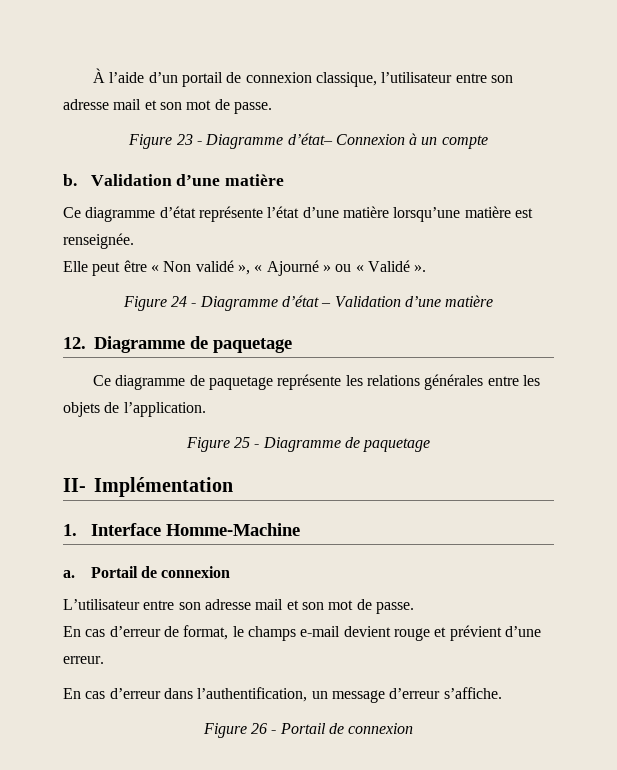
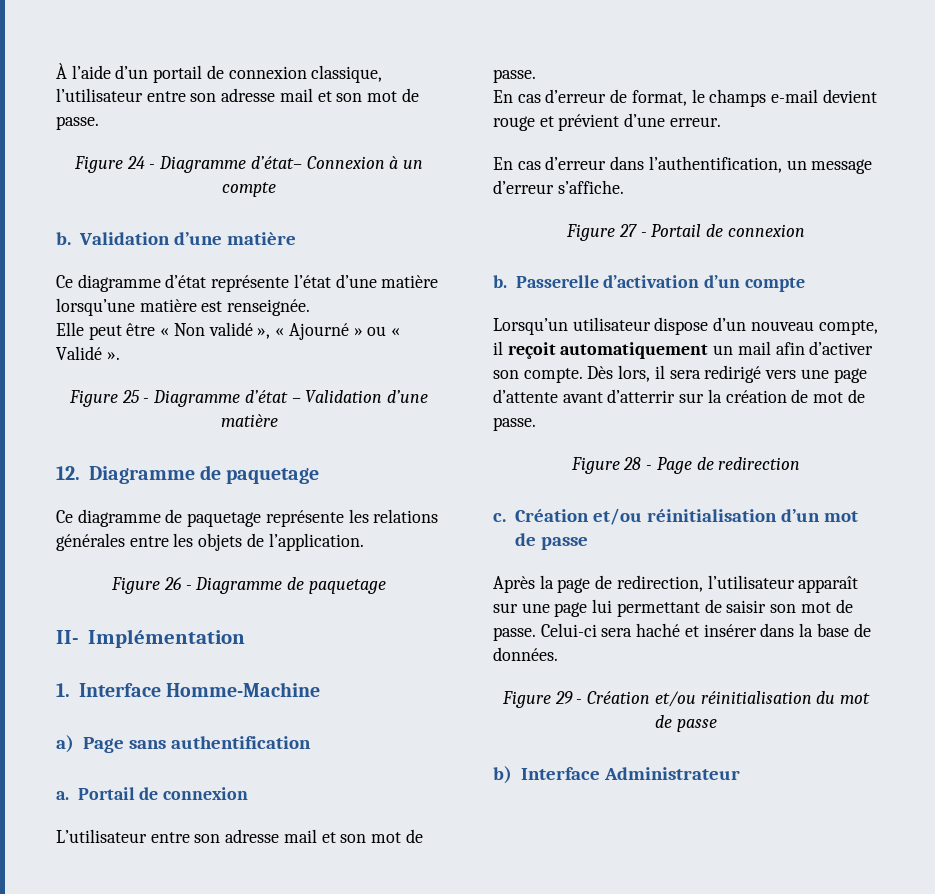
[176,134,193,145] 23 -> [126,156,145,169] 24
[171,296,188,307] 24 -> [121,390,140,403] 25
[234,437,251,448] 25 -> [163,577,181,590] 26
(300, 529) none -> [56,735,311,753] // a) Page sans authentification
[251,723,268,734] 26 -> [618,224,637,237] 27
(414, 728) none -> [493,275,805,292] [493,317,878,335] [493,341,874,359] [493,365,867,383] [493,389,865,403] [493,417,536,431] [570,457,801,474] [493,508,858,525] [514,533,588,550] [493,575,859,593] [493,599,853,617] [493,623,871,641] [493,647,558,661] [501,691,871,708] [655,715,717,732] [493,766,740,784] // b. Passerelle d’activation d’un compte // Lorsqu’un utilisateur dispose d’un nouveau compte, il reçoit automatiquement un mail afin d’activer son compte. Dès lors, il sera redirigé vers une page d’attente avant d’atterrir sur la création de mot de passe. // Figure 28 - Page de redirection // c. Création et/ou réinitialisation d’un mot de passe // Après la page de redirection, l’utilisateur apparaît sur une page lui permettant de saisir son mot de passe. Celui-ci sera haché et insérer dans la base de données. // Figure 29 - Création et/ou réinitialisation du mot de passe // b) Interface Administrateur

